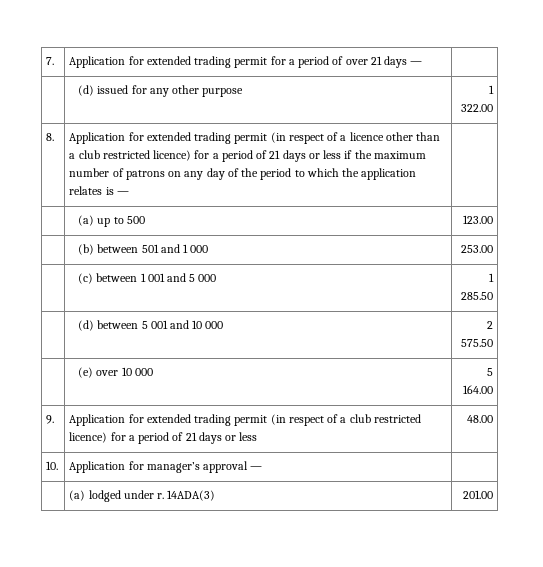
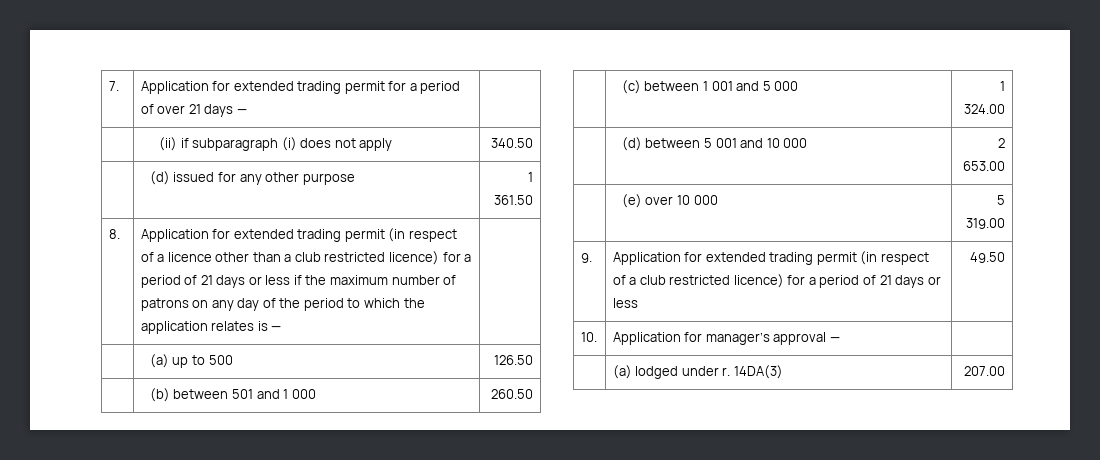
(423, 63) none -> [159,137,393,151] [491,138,534,148] // | (ii) if subparagraph (i) does not apply | 340.50
[460,104,493,112] 322.00 -> [494,195,534,205] 361.50
[462,215,493,224] 123.00 -> [494,355,534,365] 126.50
[460,245,493,253] 253.00 -> [491,389,534,399] 260.50
[460,292,493,300] 285.50 -> [964,104,1006,114] 324.00
[460,339,493,347] 575.50 -> [963,161,1006,171] 653.00
[462,385,493,394] 164.00 -> [966,218,1006,229] 319.00
[466,415,493,423] 48.00 -> [970,252,1006,263] 49.50
[167,490,216,501] [462,490,493,499] 14ADA(3) | 201.00 -> [733,365,783,379] [964,366,1006,376] 14DA(3) | 207.00

